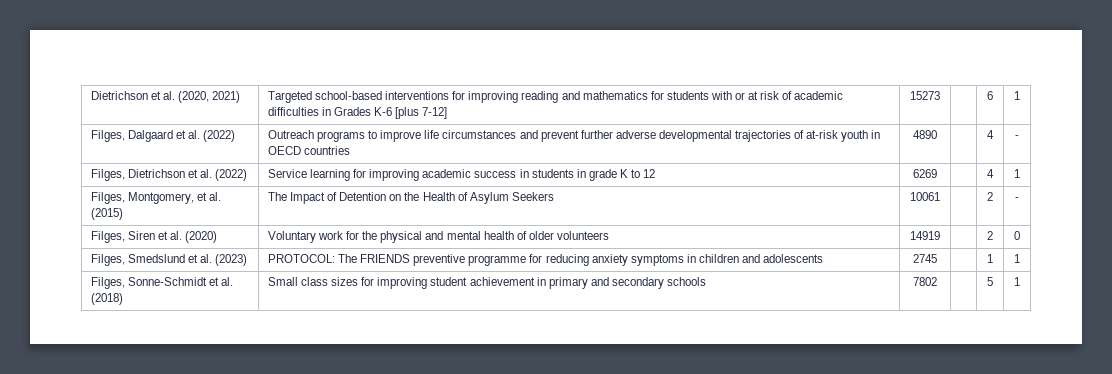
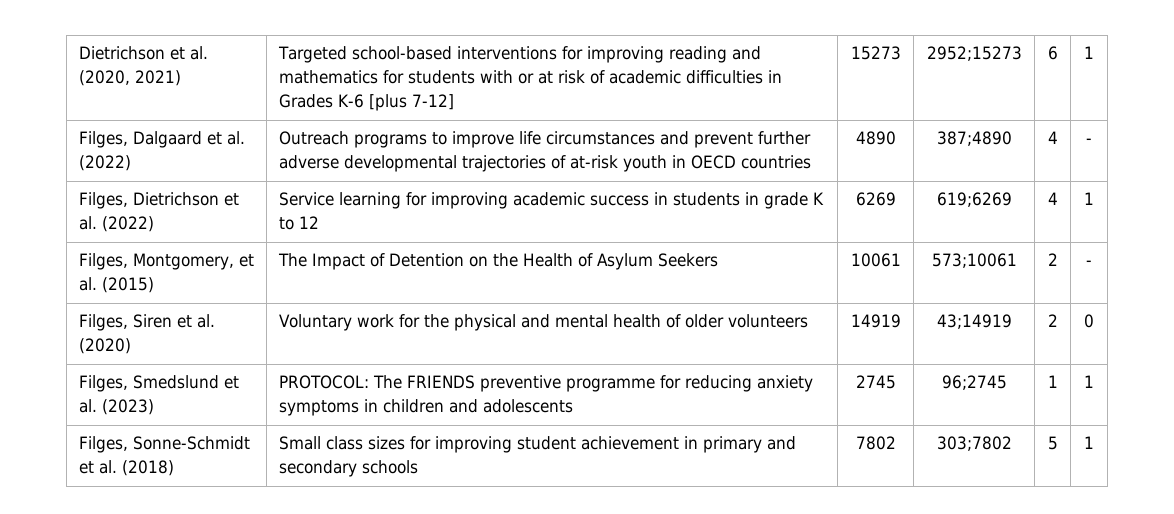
(940, 95) none -> [926,46,1022,61] 2952;15273
(937, 134) none -> [936,131,1012,146] 387;4890
(937, 173) none -> [936,192,1012,207] 619;6269
(940, 196) none -> [931,253,1017,268] 573;10061
(940, 235) none -> [936,314,1012,329] 43;14919
(937, 258) none -> [941,375,1007,390] 96;2745
(937, 281) none -> [936,436,1012,451] 303;7802

